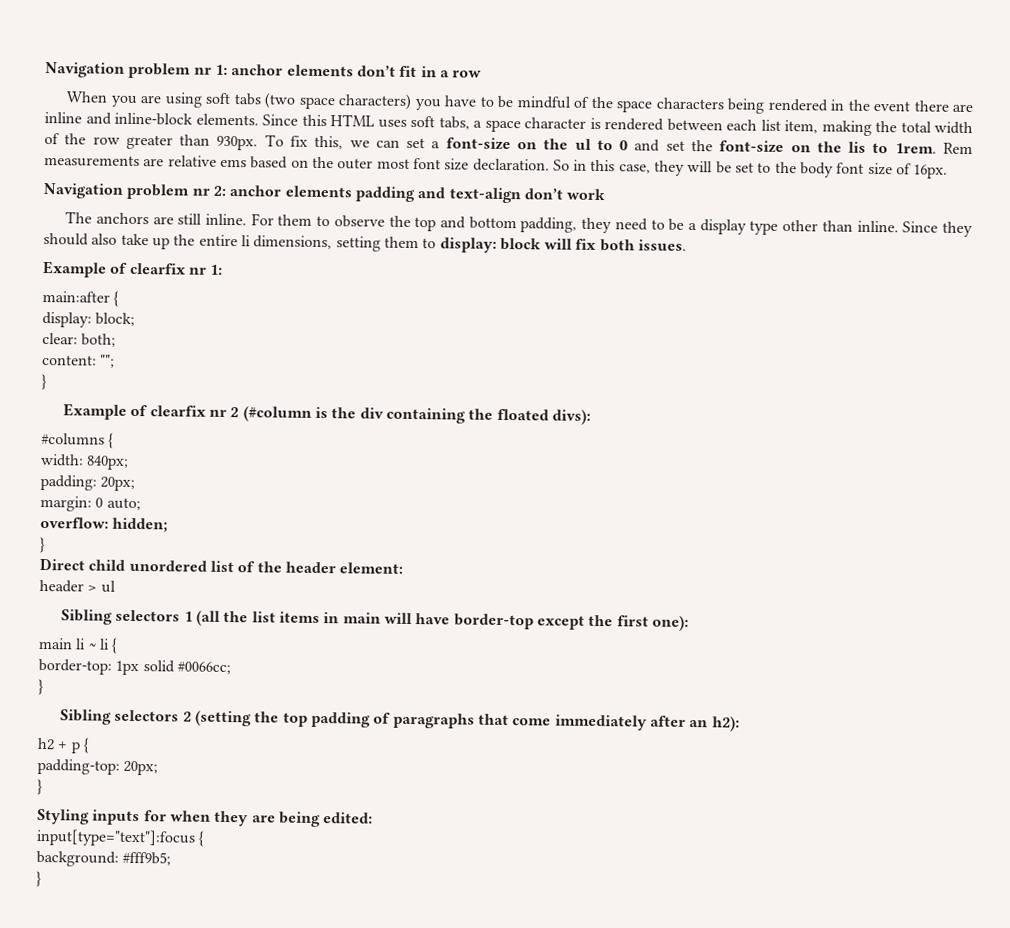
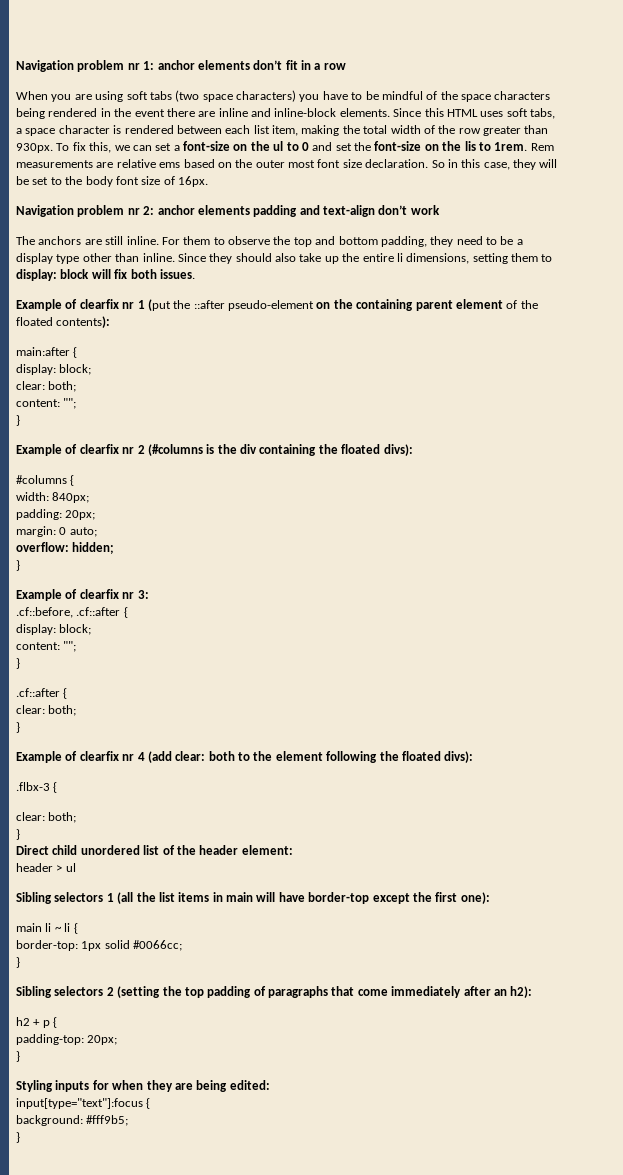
[210,264,224,275] 1: -> [137,299,538,311] [16,316,111,328] 1 (put the ::after pseudo-element on the containing parent element of the floated contents):
[242,406,312,422] (#column -> [147,444,203,456] (#columns
(46, 545) none -> [16,589,149,601] [16,607,128,618] [16,624,92,635] [16,641,77,652] [16,658,20,669] [16,688,68,699] [16,705,77,716] [16,722,20,733] [16,751,474,763] [16,782,58,793] [16,812,77,823] [16,829,20,840] // Example of clearfix nr 3: // .cf::before, .cf::after { // display: block; // content: ""; // } // .cf::after { // clear: both; // } // Example of clearfix nr 4 (add clear: both to the element following the floated divs): // .flbx-3 { // clear: both; // }

